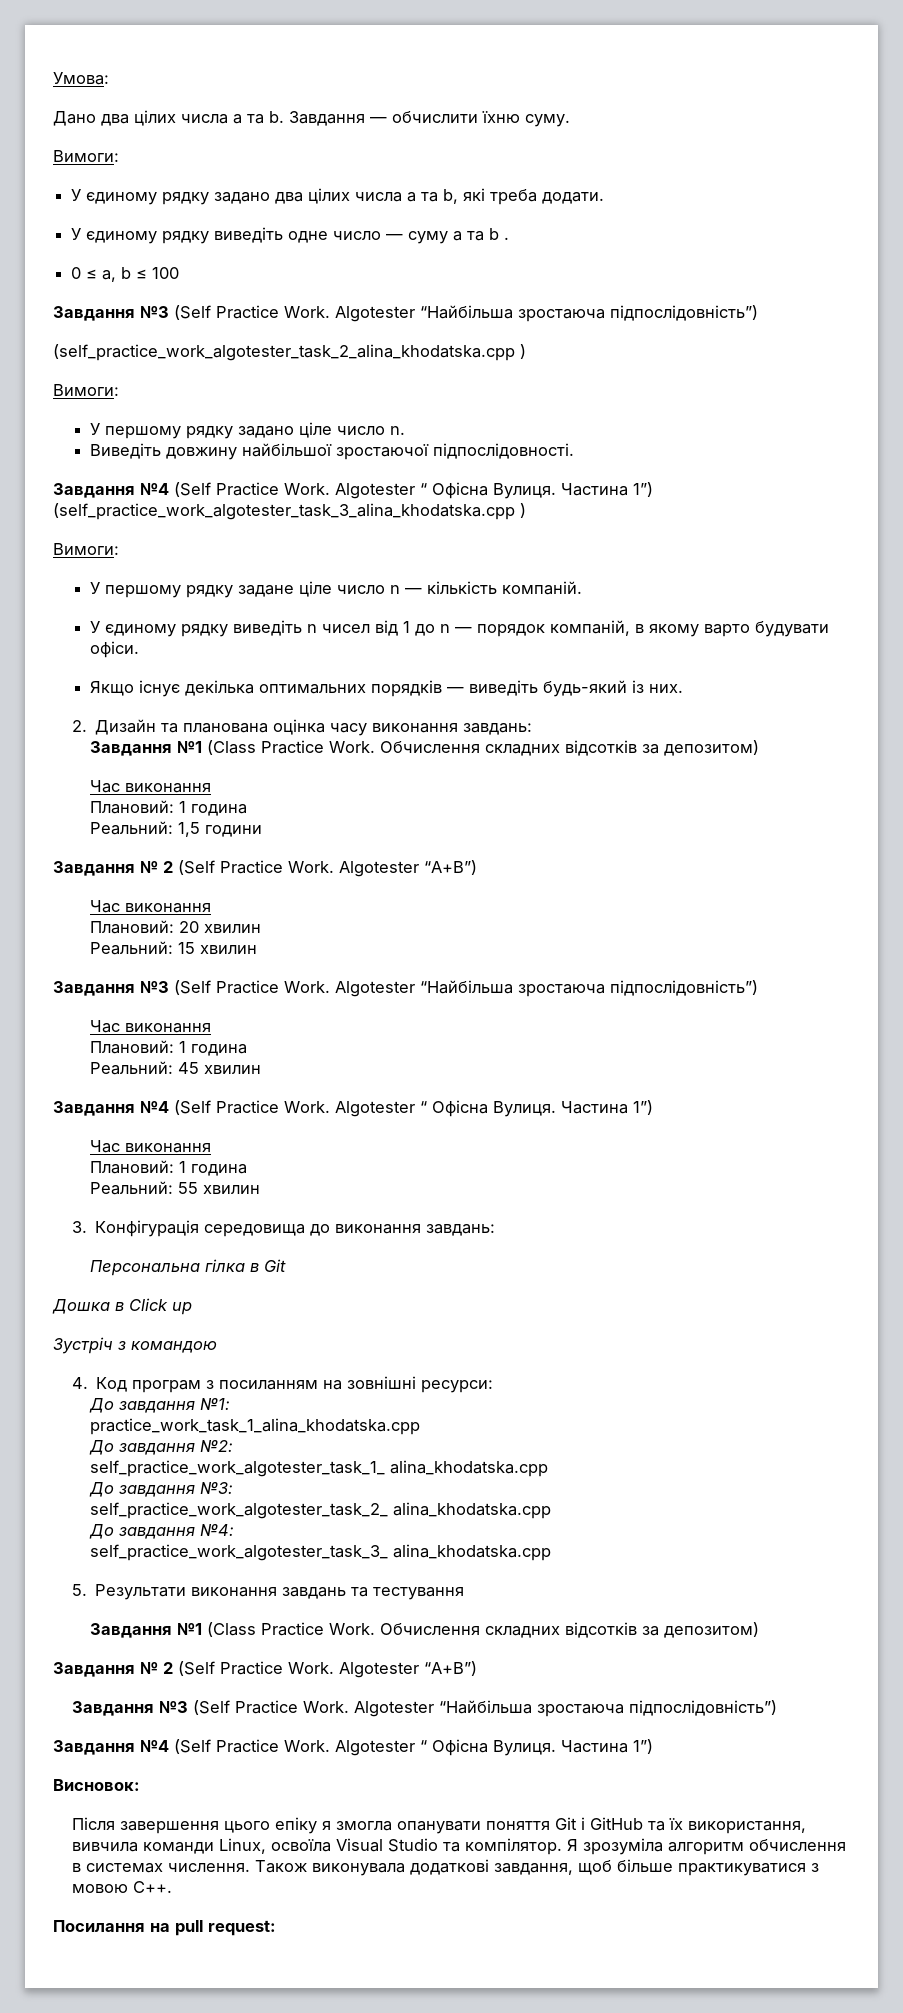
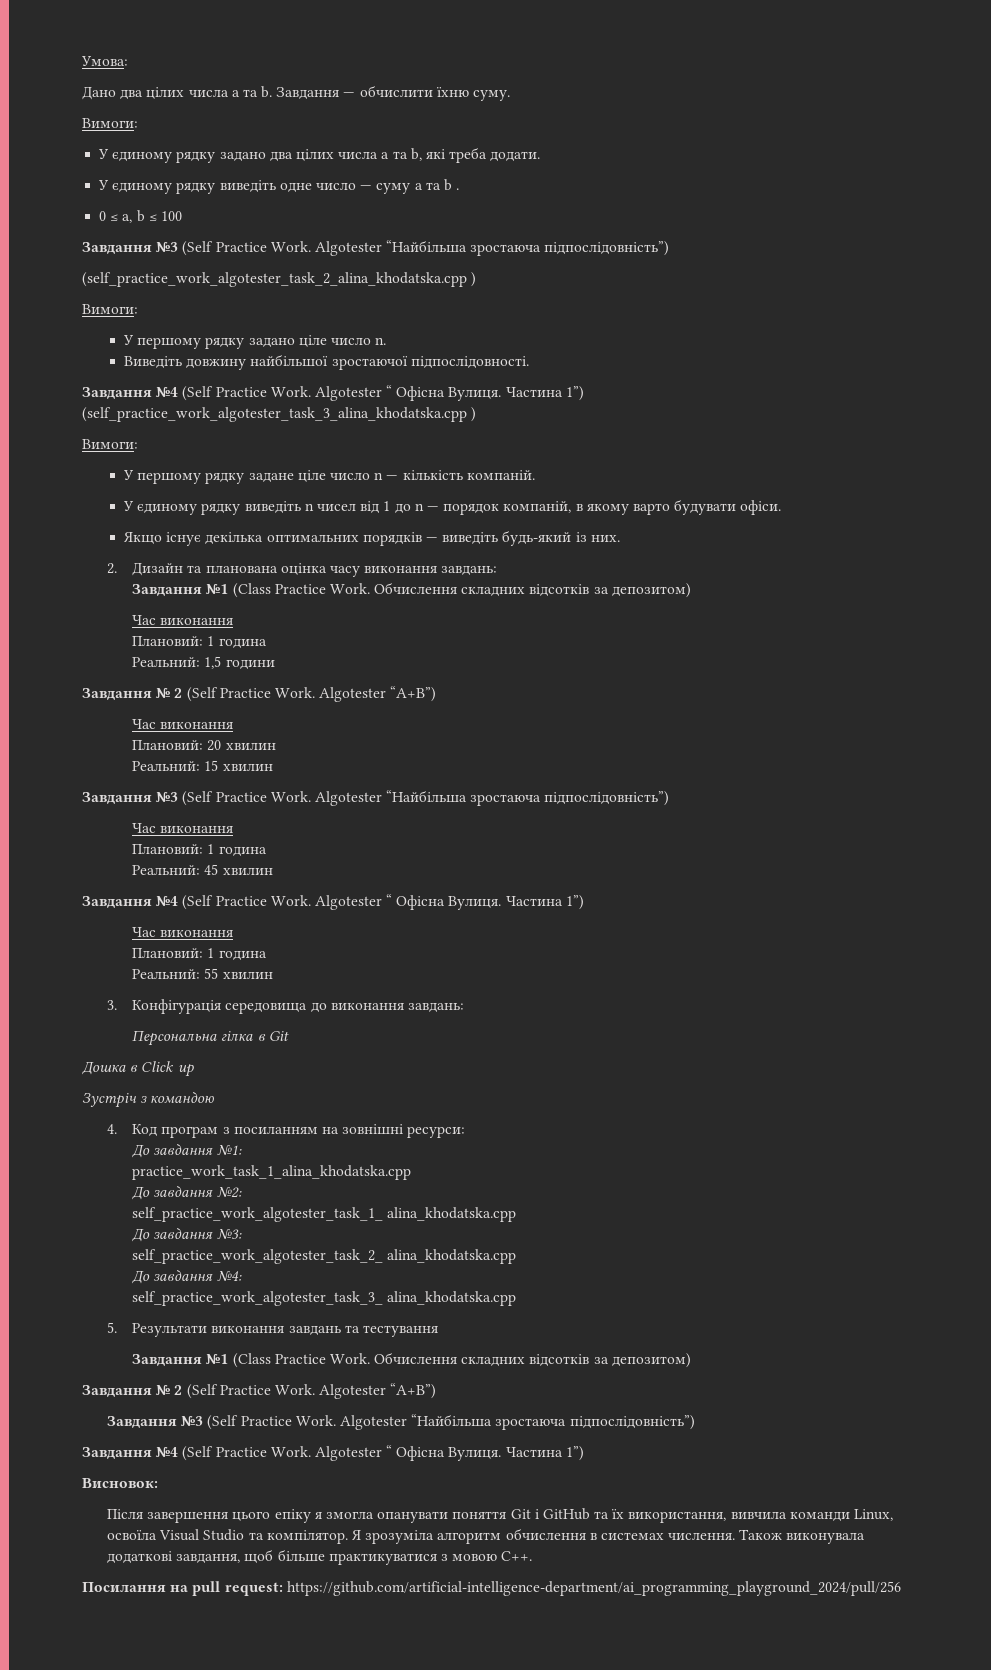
(276, 1928) none -> [286,1581,901,1596] https://github.com/artificial-intelligence-department/ai_programming_playground_2024/pull/256

